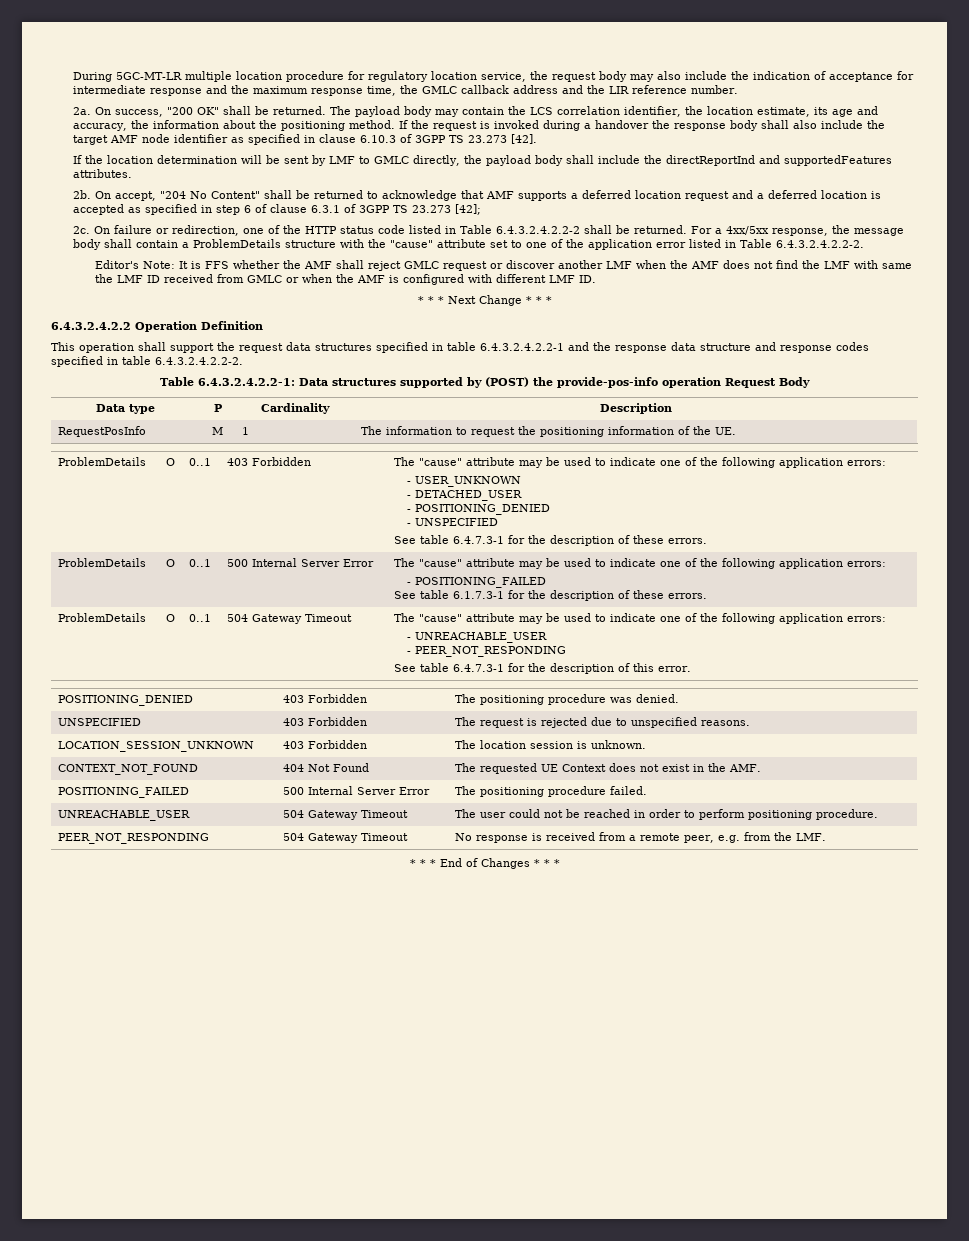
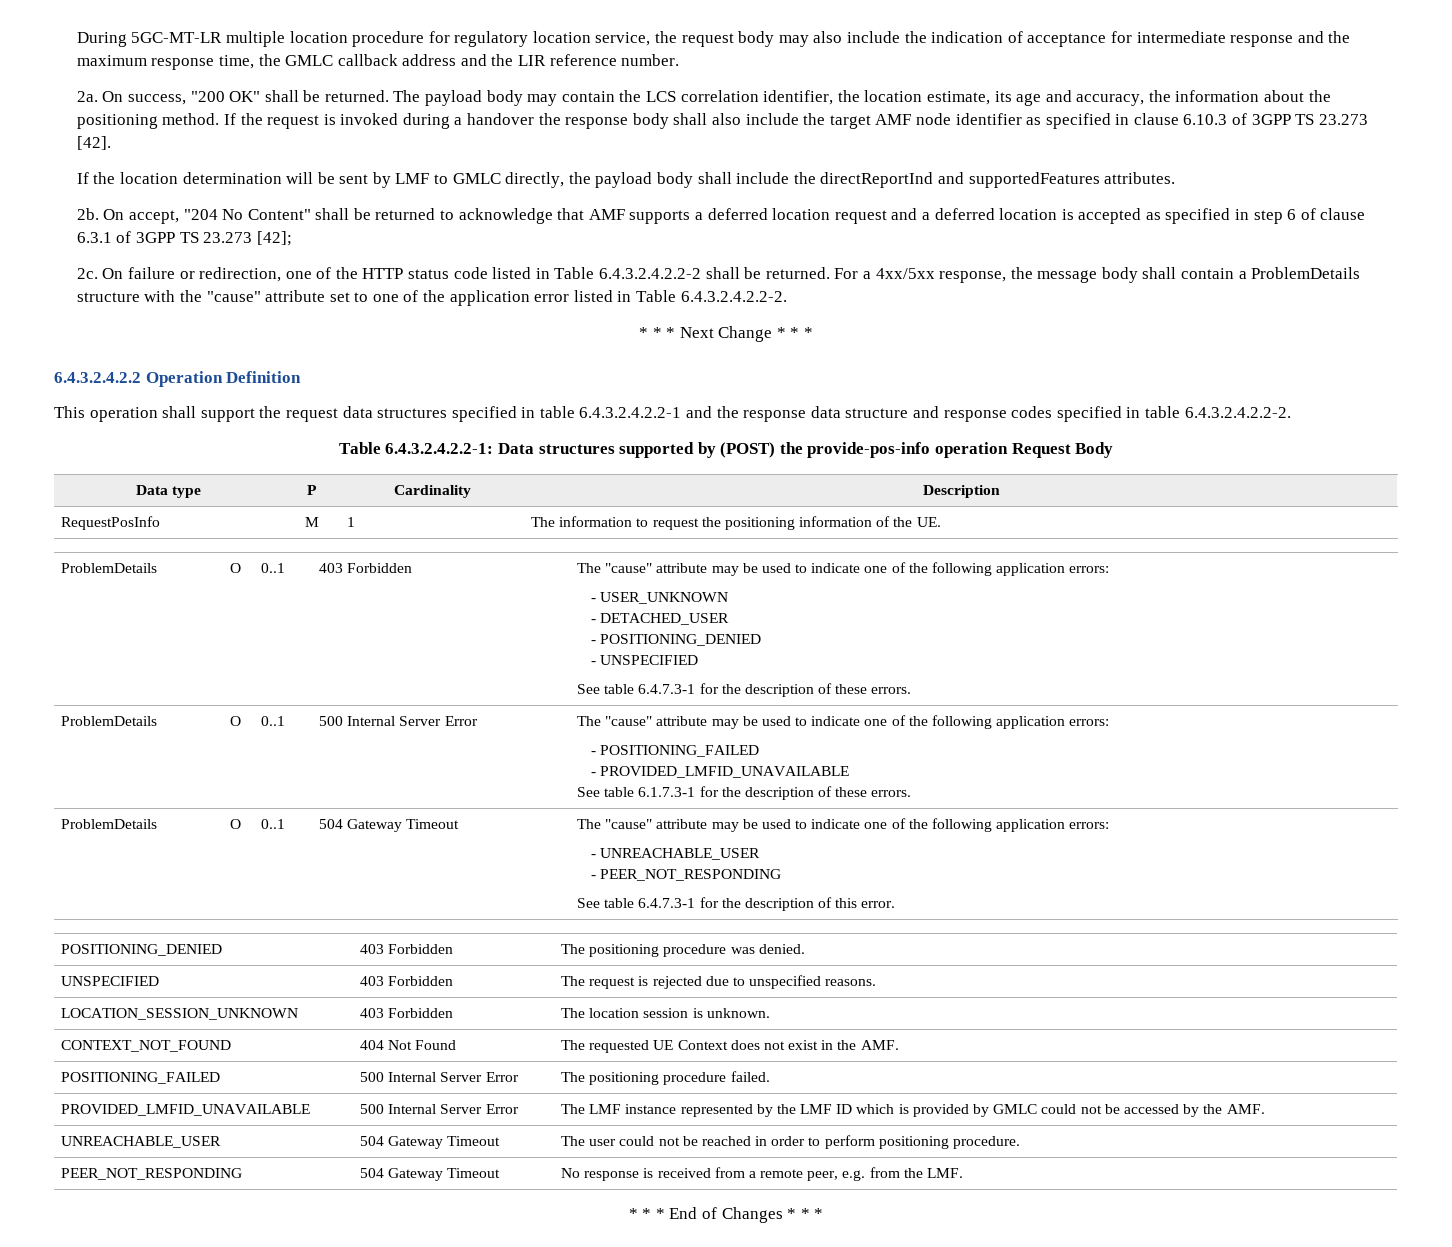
[94,260,912,271] [94,274,596,285] // Editor's Note: It is FFS whether the AMF shall reject GMLC request or discover another LMF when the AMF does not find the LMF with same the LMF ID received from GMLC or when the AMF is configured with different LMF ID. -> (787, 296) none
(546, 582) none -> [590,766,849,778] // - PROVIDED_LMFID_UNAVAILABLE
(647, 790) none -> [61,1104,311,1116] [360,1104,519,1114] [561,1104,1265,1117] // PROVIDED_LMFID_UNAVAILABLE | 500 Internal Server Error | The LMF instance represented by the LMF ID which is provided by GMLC could not be accessed by the AMF.

